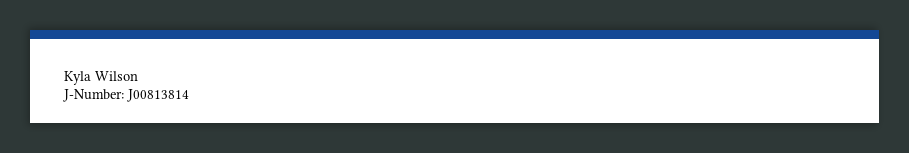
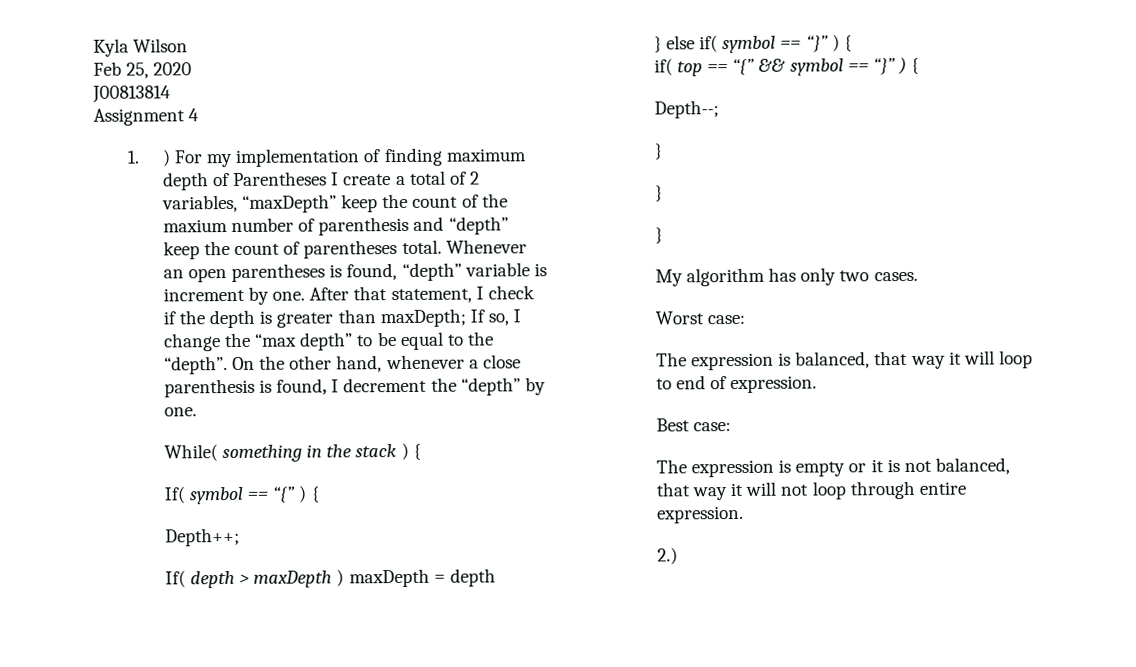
[63,89,189,102] J-Number: J00813814 -> [93,61,193,79] [92,85,171,103] [93,108,200,126] [127,147,526,168] [162,170,481,191] [161,193,508,213] [162,216,509,236] [162,239,527,260] [162,262,547,283] [162,285,535,305] [162,308,522,329] [162,331,495,352] [163,354,521,375] [163,377,546,398] [163,407,197,417] [163,442,421,463] [163,485,319,505] [164,527,240,547] [164,568,496,589] [653,34,852,54] [653,56,920,77] [653,100,719,119] [653,143,662,160] [654,185,663,202] [654,227,663,244] [654,267,918,287] [654,311,746,325] [655,350,1034,371] [655,375,818,394] [655,418,732,432] [655,457,1011,478] [655,480,966,501] [656,505,744,524] [656,547,678,565] Feb 25, 2020 // J00813814 // Assignment 4 // 1. ) For my implementation of finding maximum depth of Parentheses I create a total of 2 variables, “maxDepth” keep the count of the maxium number of parenthesis and “depth” keep the count of parentheses total. Whenever an open parentheses is found, “depth” variable is increment by one. After that statement, I check if the depth is greater than maxDepth; If so, I change the “max depth” to be equal to the “depth”. On the other hand, whenever a close parenthesis is found, I decrement the “depth” by one. // While( something in the stack ) { // If( symbol == “{” ) { // Depth++; // If( depth > maxDepth ) maxDepth = depth // } else if( symbol == “}” ) { // if( top == “{” && symbol == “}” ) { // Depth--; // } // } // } // My algorithm has only two cases. // Worst case: // The expression is balanced, that way it will loop to end of expression. // Best case: // The expression is empty or it is not balanced, that way it will not loop through entire expression. // 2.)

